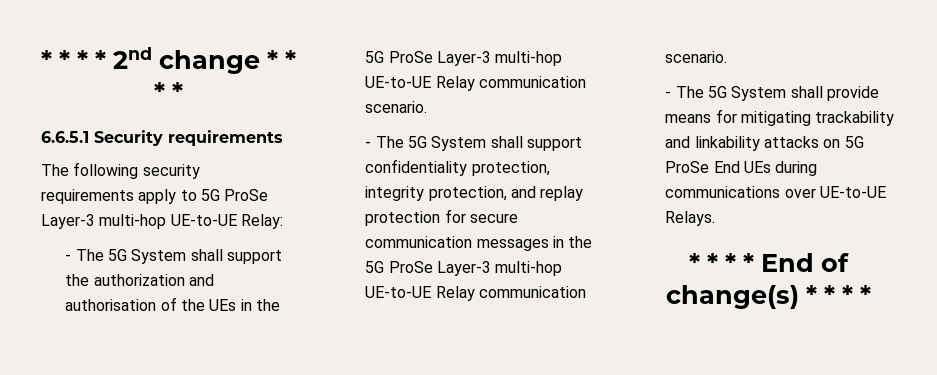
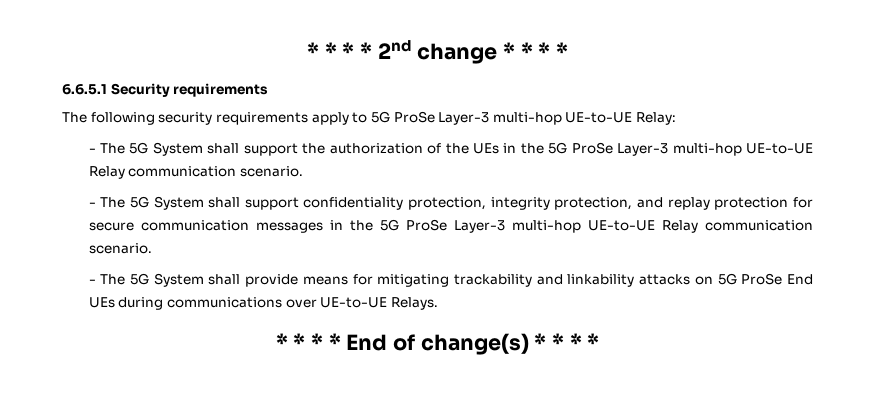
[189,274,215,286] [65,299,157,311] and authorisation -> (423, 148) none

